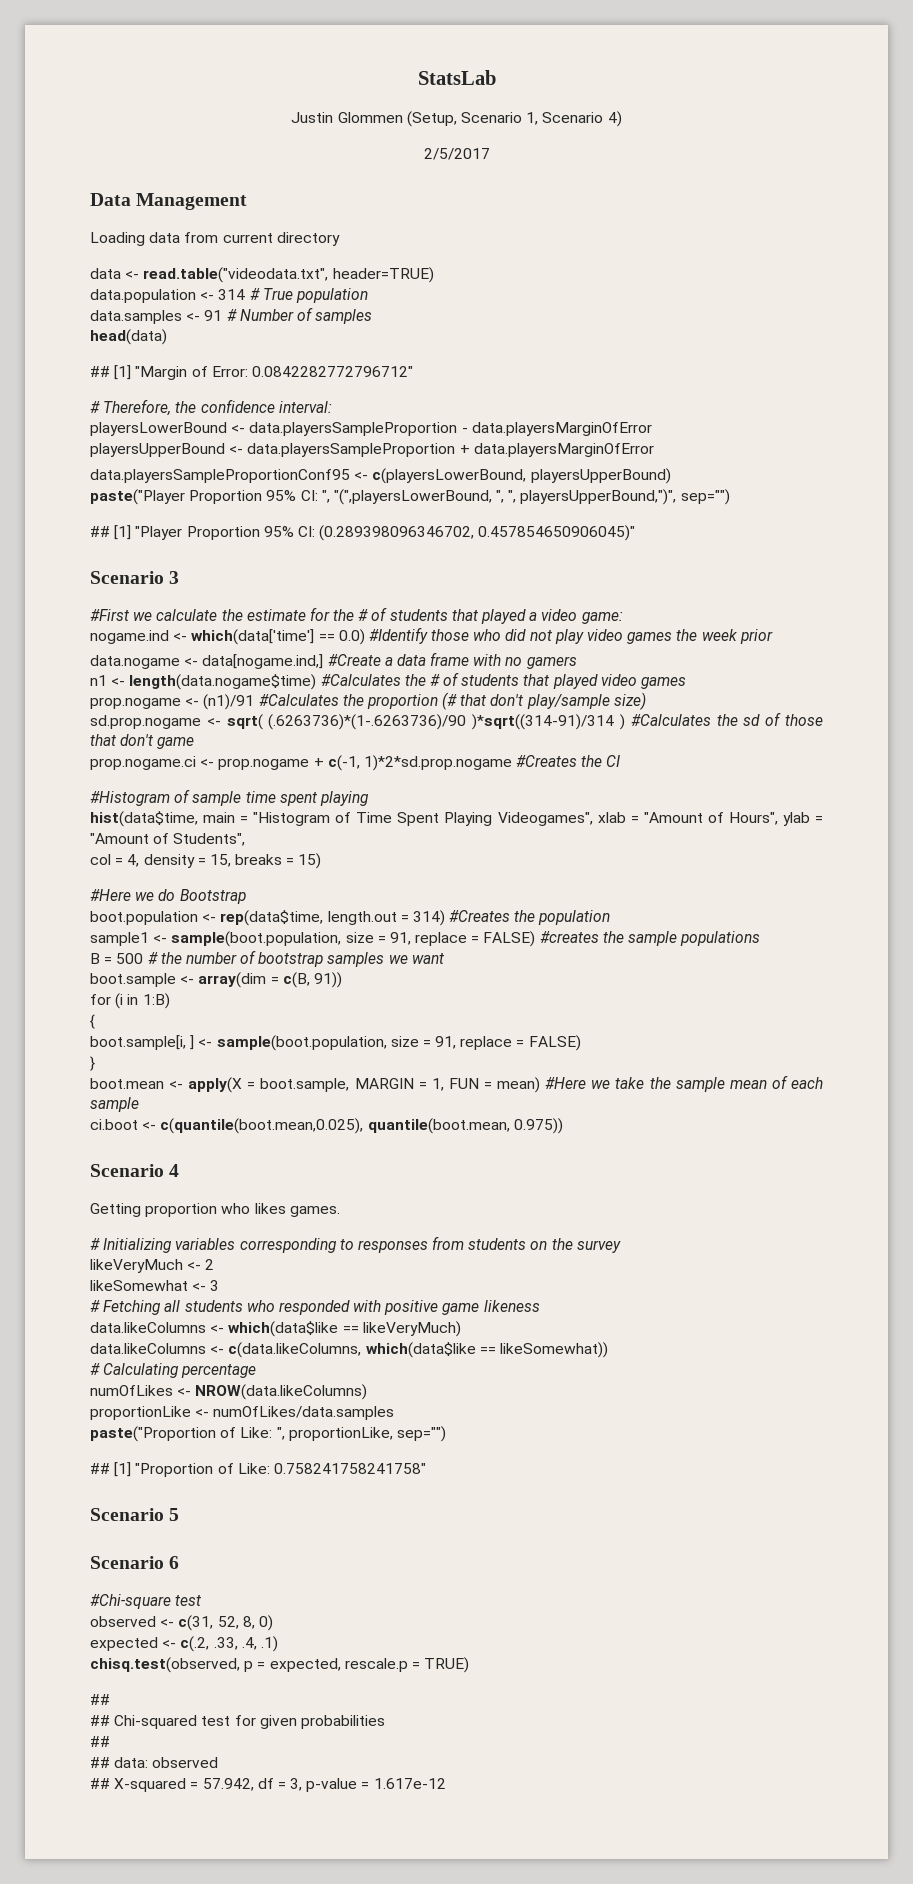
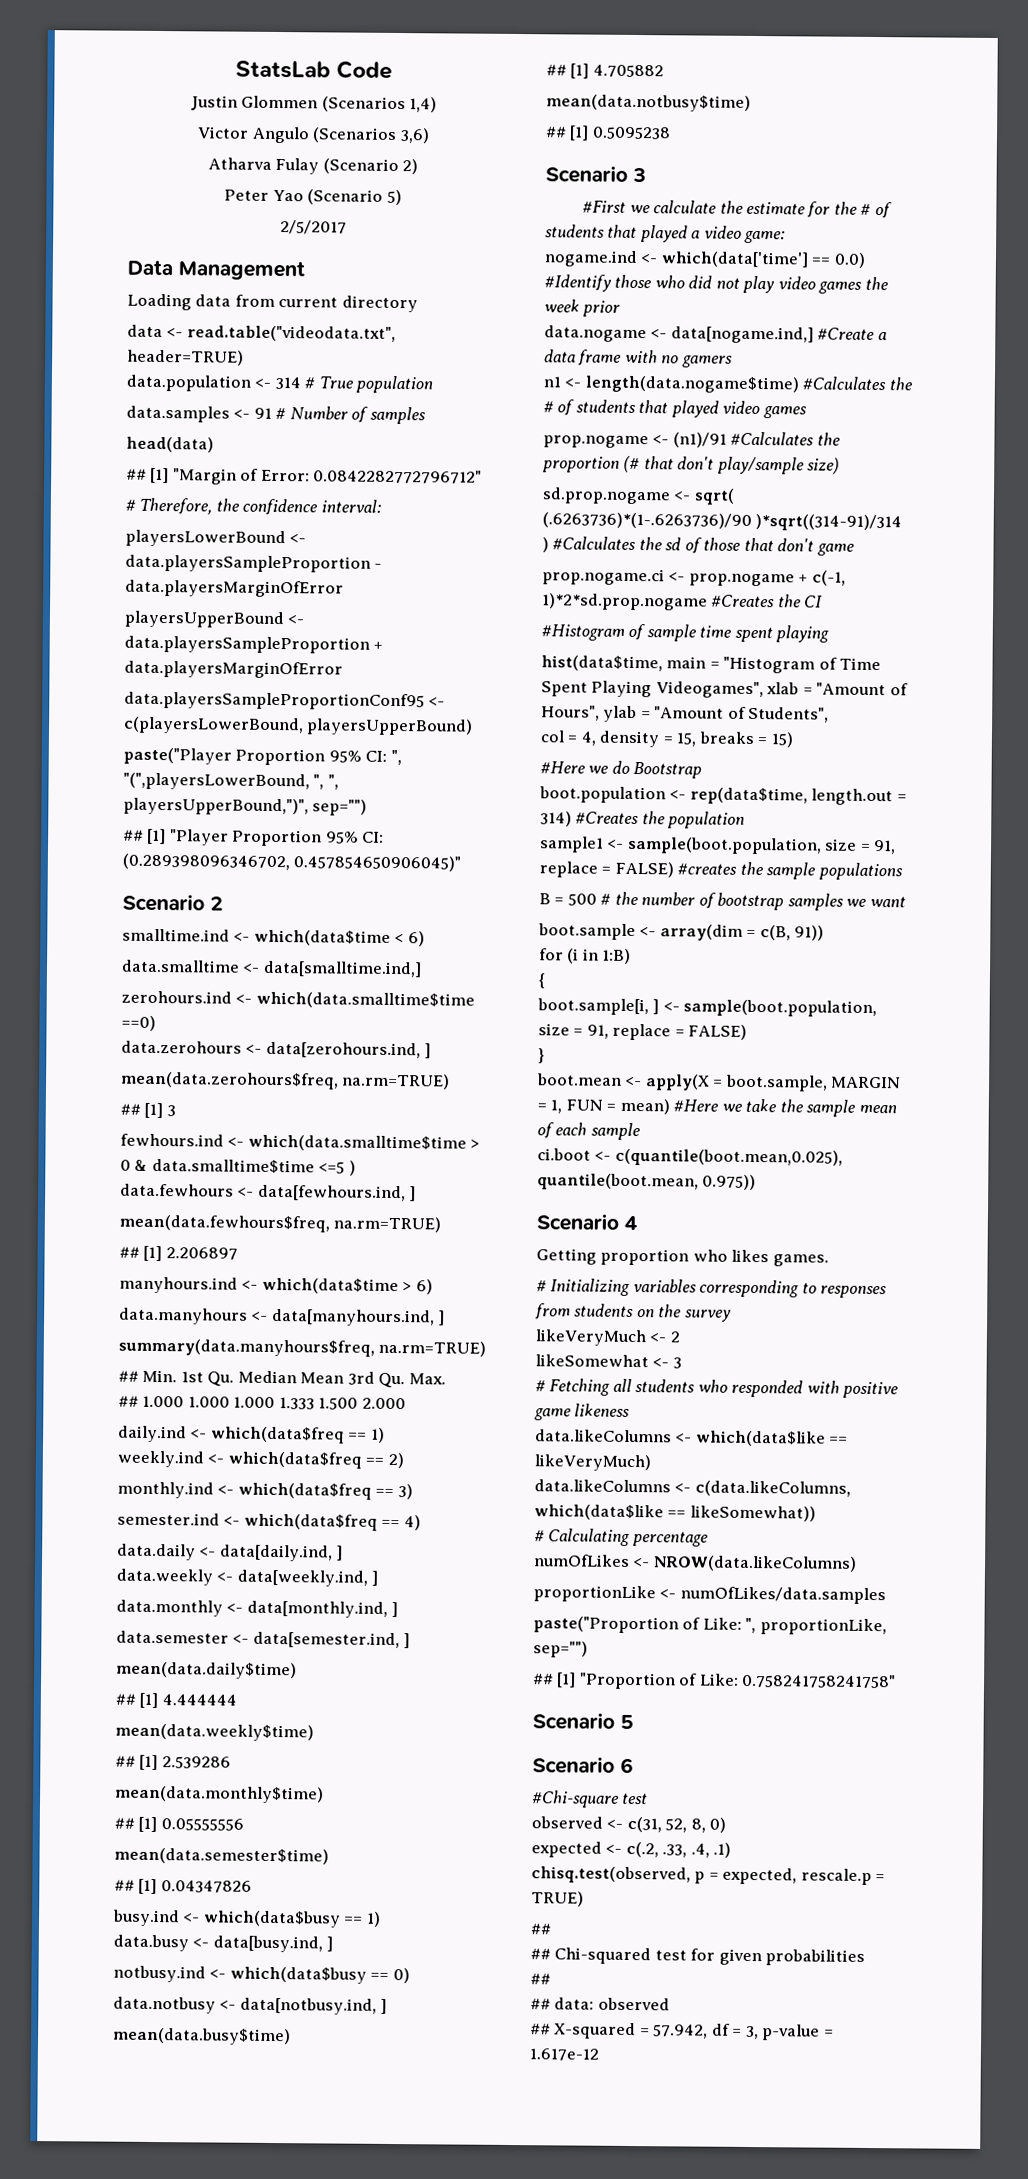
(496, 77) none -> [336,60,394,79] Code
[406,111,622,127] (Setup, Scenario 1, Scenario 4) -> [321,96,438,113] [197,126,430,144] [207,157,419,175] [224,189,402,206] (Scenarios 1,4) // Victor Angulo (Scenarios 3,6) // Atharva Fulay (Scenario 2) // Peter Yao (Scenario 5)
(636, 533) none -> [122,893,223,912] [122,928,425,947] [121,959,422,978] [121,990,475,1009] [121,1015,156,1031] [121,1040,432,1059] [121,1071,451,1090] [120,1102,176,1119] [120,1133,481,1152] [120,1158,356,1176] [120,1183,417,1202] [119,1214,442,1233] [119,1245,238,1262] [119,1276,433,1295] [119,1307,446,1327] [118,1338,487,1357] [118,1369,446,1389] [118,1395,406,1410] [118,1425,385,1444] [117,1450,404,1469] [117,1481,413,1500] [117,1512,421,1531] [117,1543,344,1562] [116,1568,379,1587] [116,1599,399,1618] [116,1630,411,1649] [116,1661,297,1680] [115,1692,237,1709] [115,1723,314,1742] [115,1754,231,1771] [115,1785,324,1804] [114,1816,244,1833] [114,1847,329,1865] [114,1878,252,1895] [112,1909,381,1928] [113,1934,334,1953] [113,1965,410,1984] [113,1996,388,2015] [112,2027,291,2046] [546,63,664,79] [546,94,751,112] [545,125,671,141] // Scenario 2 // smalltime.ind <- which(data$time < 6) // data.smalltime <- data[smalltime.ind,] // zerohours.ind <- which(data.smalltime$time ==0) // data.zerohours <- data[zerohours.ind, ] // mean(data.zerohours$freq, na.rm=TRUE) // ## [1] 3 // fewhours.ind <- which(data.smalltime$time > 0 & data.smalltime$time <=5 ) // data.fewhours <- data[fewhours.ind, ] // mean(data.fewhours$freq, na.rm=TRUE) // ## [1] 2.206897 // manyhours.ind <- which(data$time > 6) // data.manyhours <- data[manyhours.ind, ] // summary(data.manyhours$freq, na.rm=TRUE) // ## Min. 1st Qu. Median Mean 3rd Qu. Max. // ## 1.000 1.000 1.000 1.333 1.500 2.000 // daily.ind <- which(data$freq == 1) // weekly.ind <- which(data$freq == 2) // monthly.ind <- which(data$freq == 3) // semester.ind <- which(data$freq == 4) // data.daily <- data[daily.ind, ] // data.weekly <- data[weekly.ind, ] // data.monthly <- data[monthly.ind, ] // data.semester <- data[semester.ind, ] // mean(data.daily$time) // ## [1] 4.444444 // mean(data.weekly$time) // ## [1] 2.539286 // mean(data.monthly$time) // ## [1] 0.05555556 // mean(data.semester$time) // ## [1] 0.04347826 // busy.ind <- which(data$busy == 1) // data.busy <- data[busy.ind, ] // notbusy.ind <- which(data$busy == 0) // data.notbusy <- data[notbusy.ind, ] // mean(data.busy$time) // ## [1] 4.705882 // mean(data.notbusy$time) // ## [1] 0.5095238

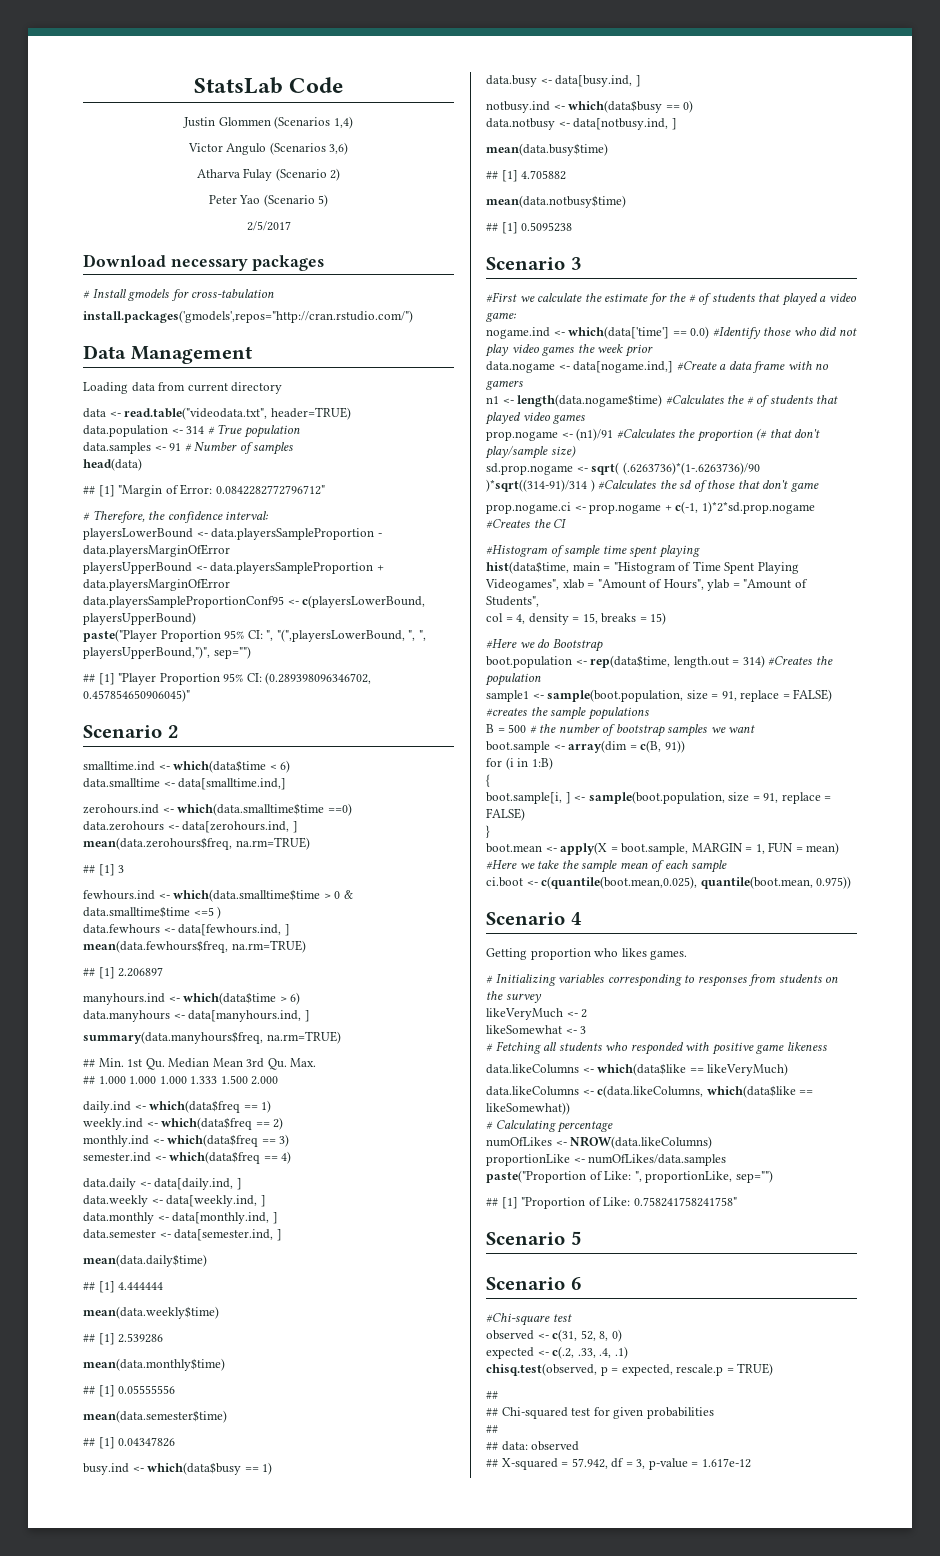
(347, 227) none -> [83,254,325,271] [83,289,275,301] [83,310,413,323] // Download necessary packages // # Install gmodels for cross-tabulation // install.packages('gmodels',repos="http://cran.rstudio.com/")

